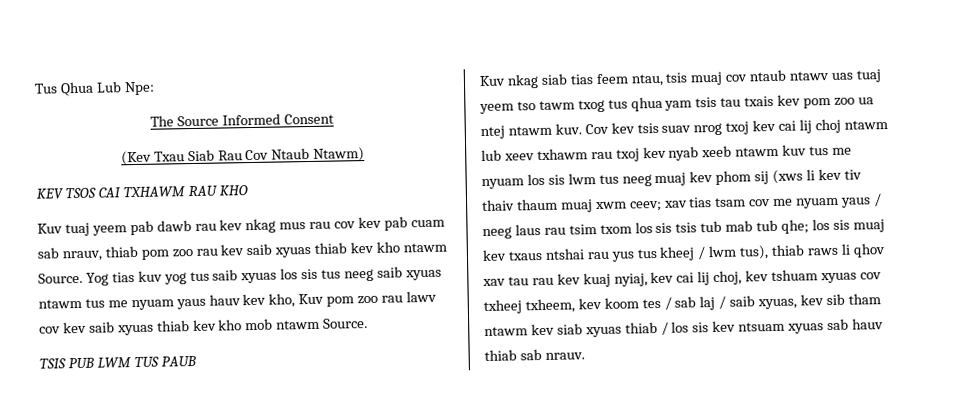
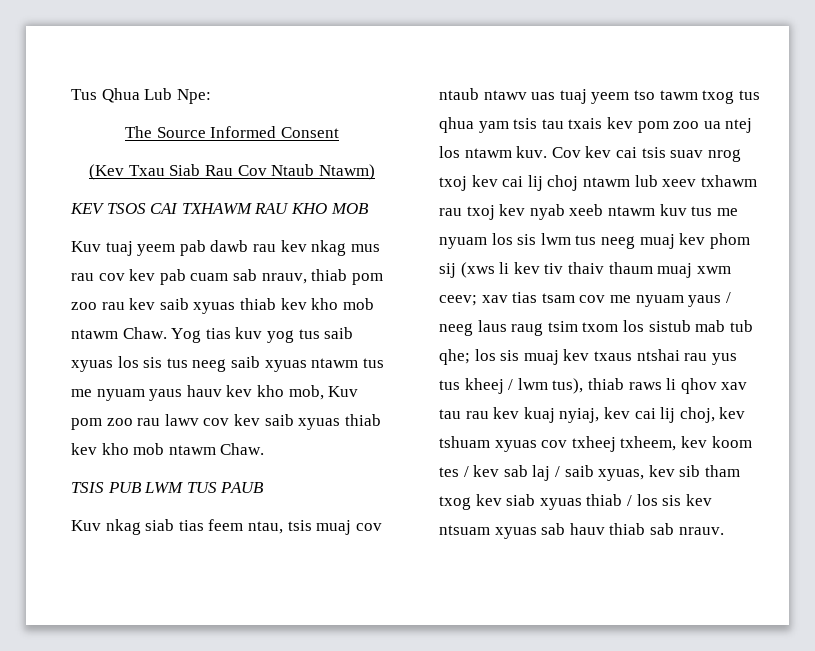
(248, 190) none -> [330,203,369,214] MOB
[402,242,447,253] [38,272,83,284] ntawm Source. -> [342,298,374,310] [71,327,167,339] mob ntawm Chaw.
[268,293,296,308] kho, -> [256,385,324,400] kho mob,
[323,318,369,329] Source. -> [220,443,265,455] Chaw.
(505, 132) none -> [439,146,460,158] los
(635, 128) none -> [615,147,637,158] cai
[543,227,566,235] rau -> [511,323,544,336] raug
[655,220,723,234] sis tsis tub -> [648,320,691,332] sistub
(672, 303) none -> [473,465,500,477] kev
[484,326,528,336] ntawm -> [439,496,471,510] txog

